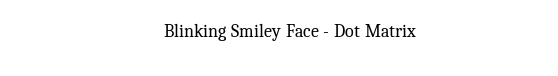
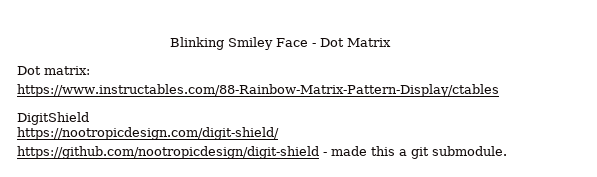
(416, 30) none -> [17,66,90,75] [17,84,499,97] [17,112,89,125] [17,127,279,140] [17,146,507,159] // Dot matrix: // https://www.instructables.com/88-Rainbow-Matrix-Pattern-Display/ctables // DigitShield // https://nootropicdesign.com/digit-shield/ // https://github.com/nootropicdesign/digit-shield - made this a git submodule.

